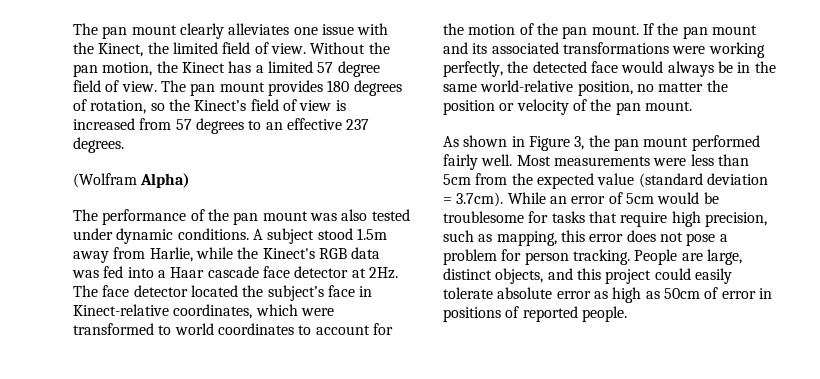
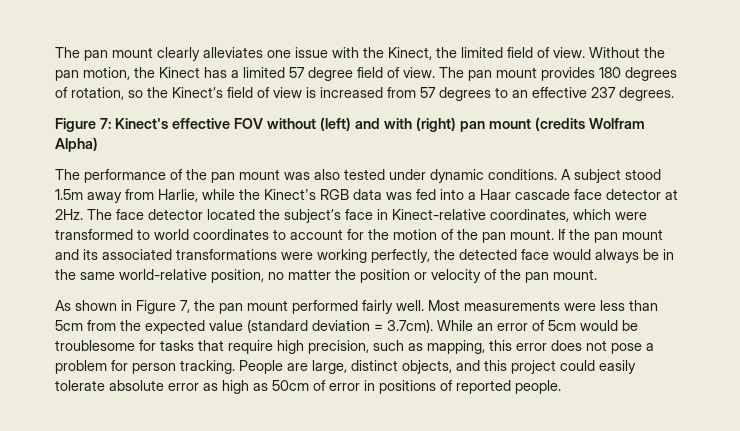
[73,173,137,188] (Wolfram -> [55,117,645,132] Figure 7: Kinect's effective FOV without (left) and with (right) pan mount (credits Wolfram
[574,136,585,150] 3, -> [180,300,190,313] 7,

